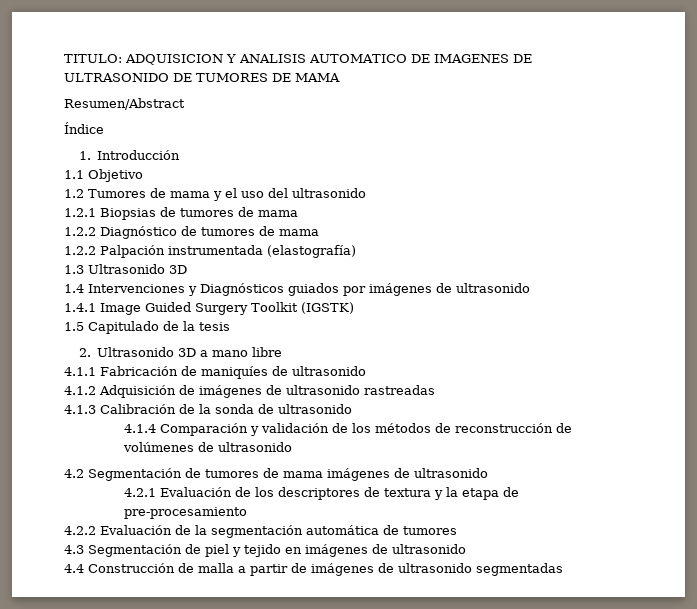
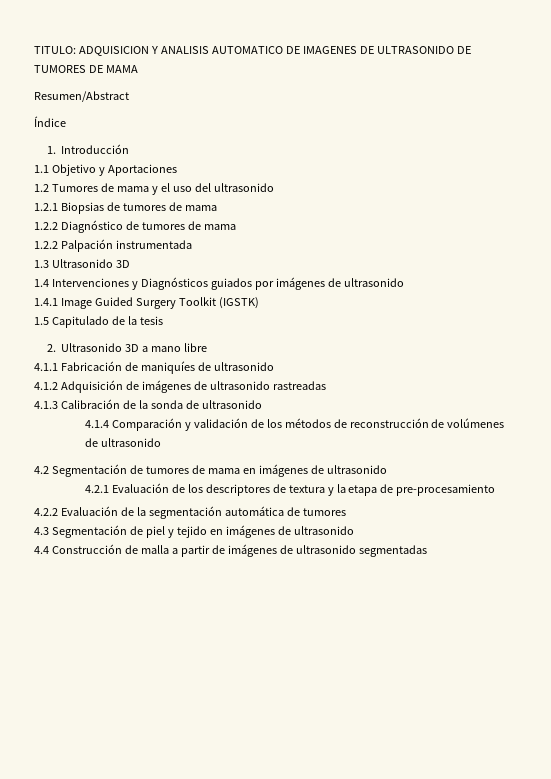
(143, 175) none -> [98,164,177,176] y Aportaciones
[267,245,356,258] (elastografía) -> (192, 244) none
(323, 474) none -> [242,468,256,474] en

